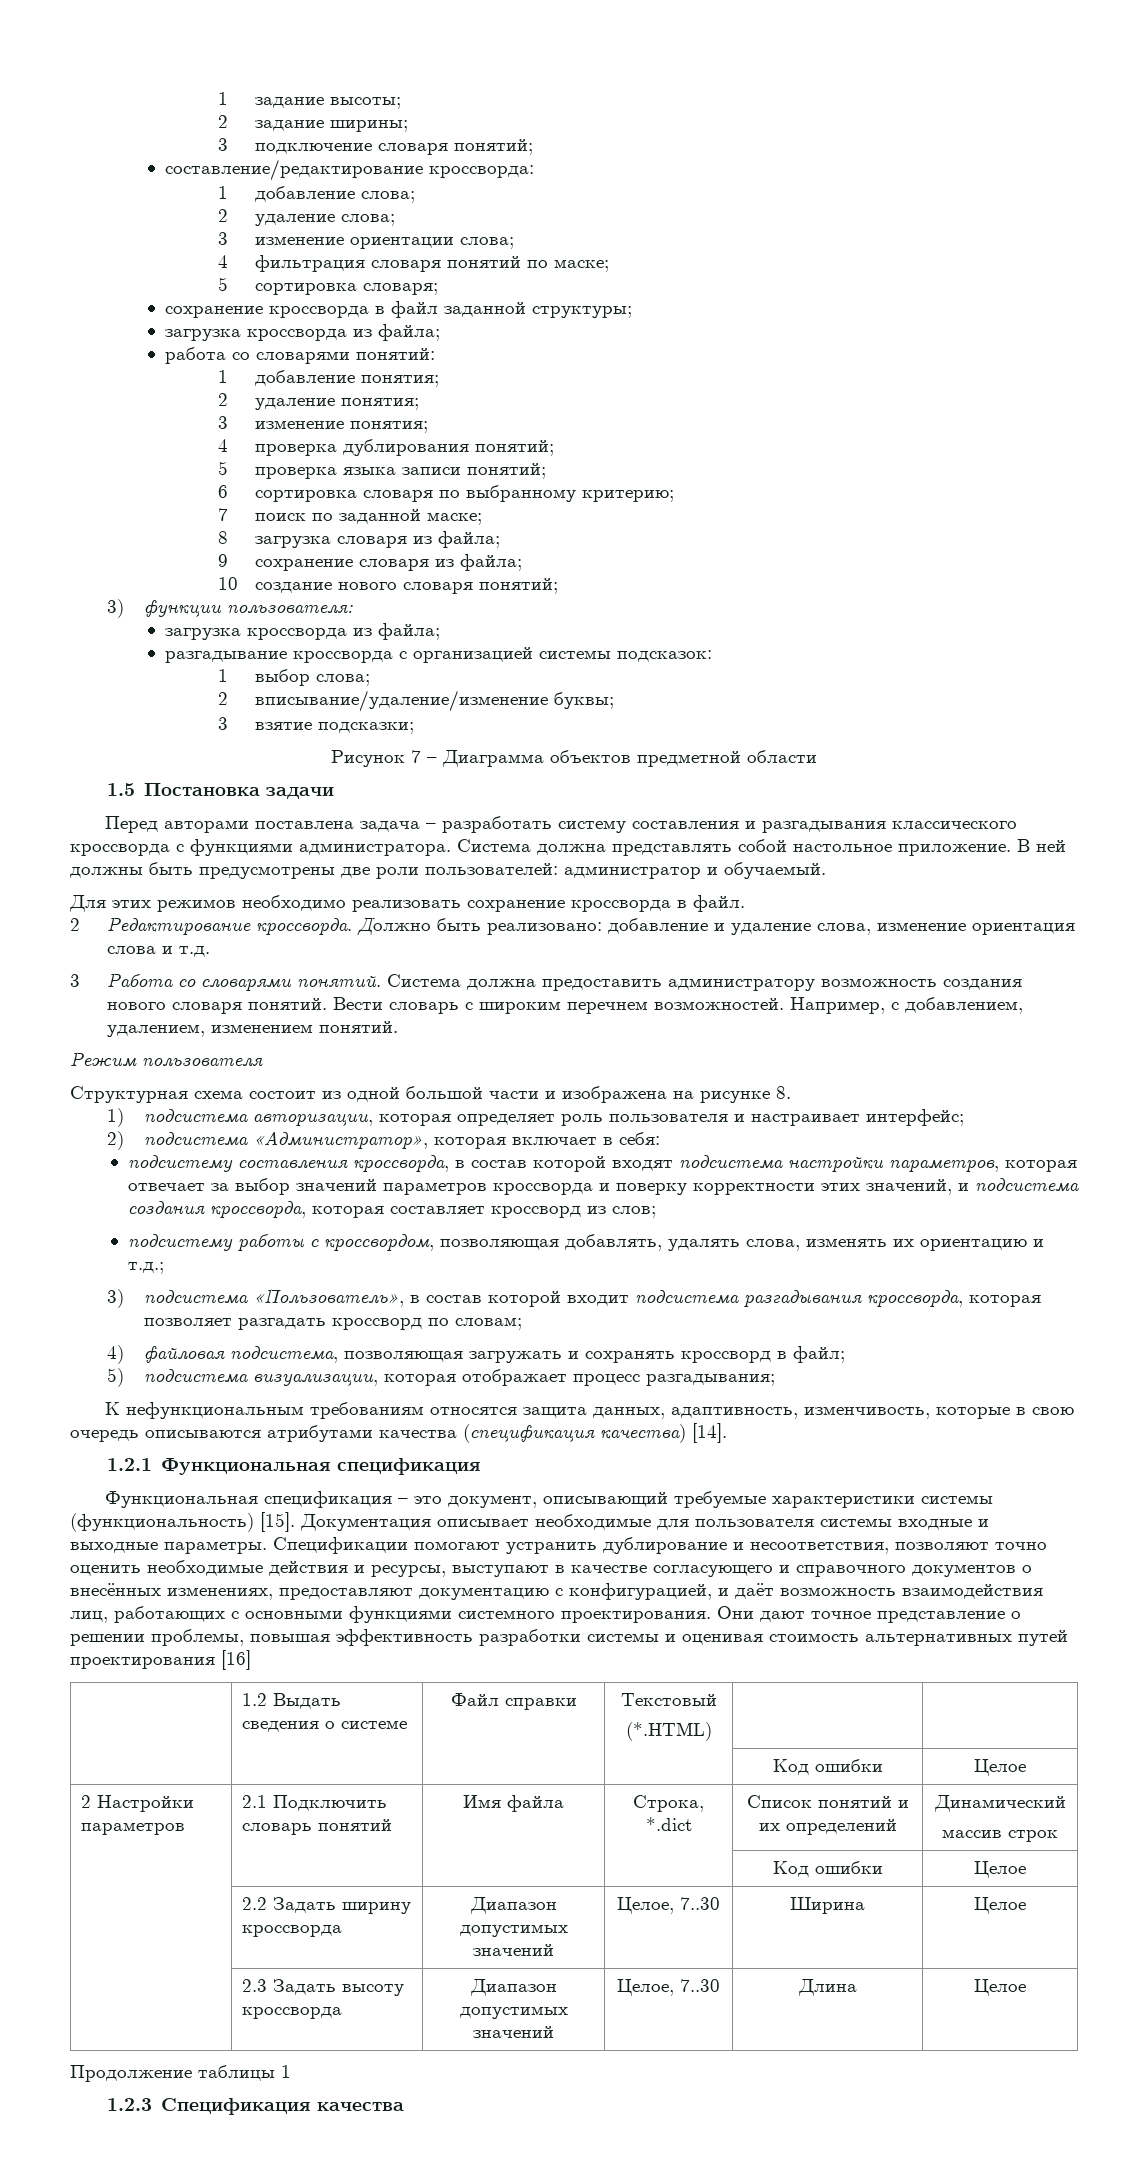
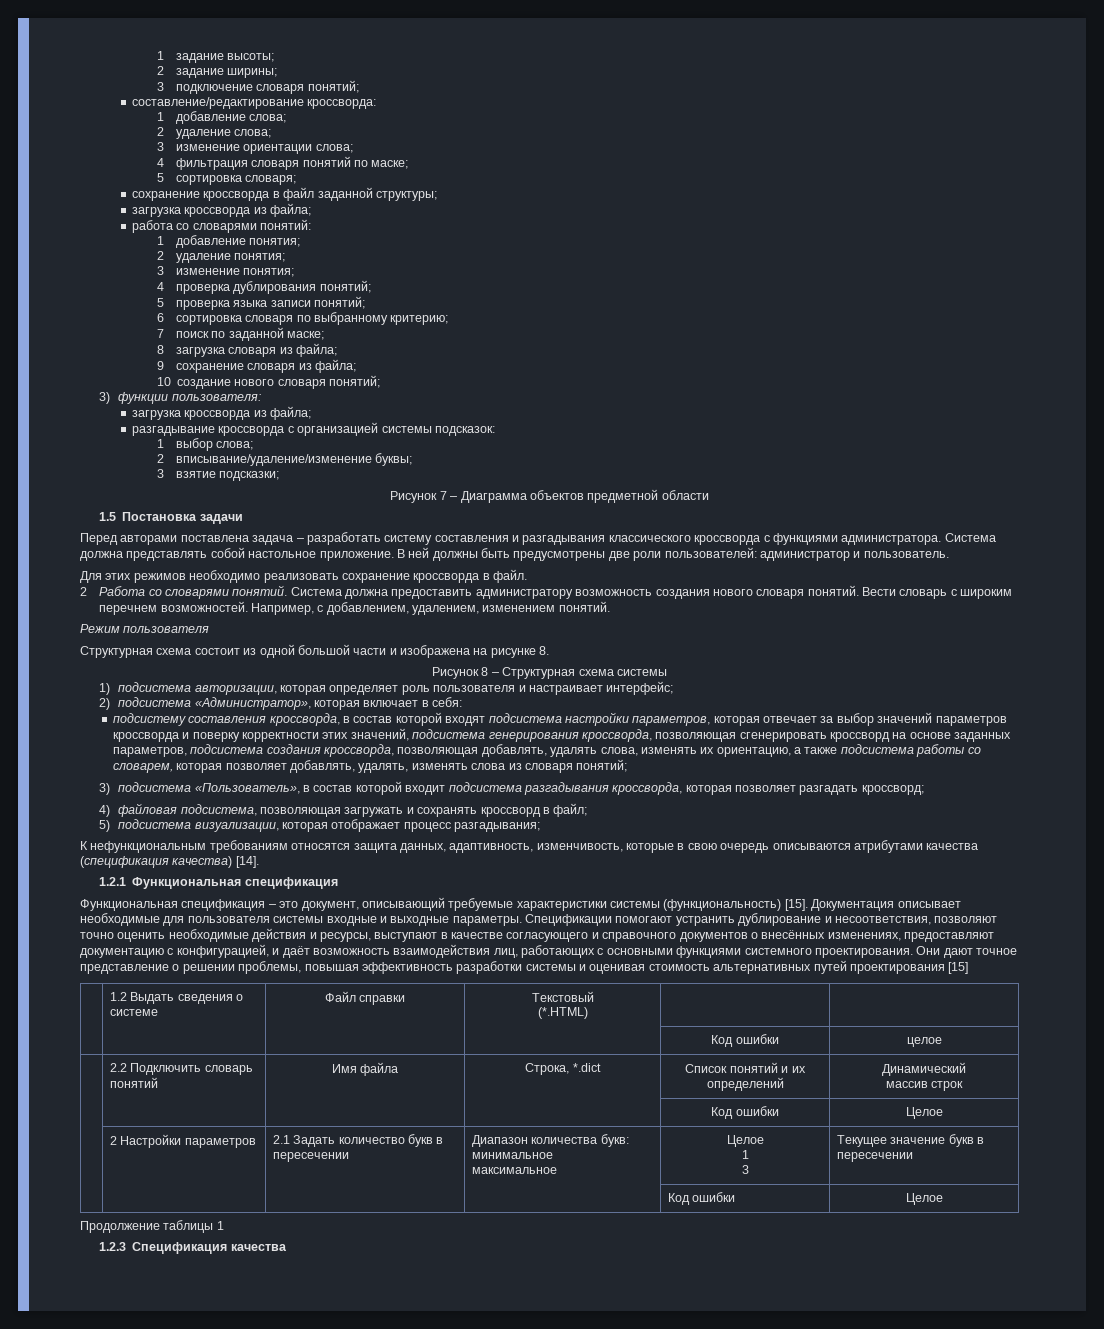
[724,862,826,879] обучаемый. -> [863,551,949,558] пользователь.
[106,917,1075,936] [106,946,210,957] [70,974,80,987] Редактирование кроссворда. Должно быть реализовано: добавление и удаление слова, изменение ориентация слова и т.д. // 3 -> (87, 591) none
(791, 1092) none -> [432,667,667,679] // Рисунок 8 – Структурная схема системы
[957,1178,1079,1192] [127,1201,656,1219] [127,1234,434,1252] и подсистема создания кроссворда, которая составляет кроссворд из слов; // подсистему работы с кроссвордом, -> [412,729,1012,742] [112,744,395,757] подсистема генерирования кроссворда, позволяющая сгенерировать кроссворд на основе заданных параметров, подсистема создания кроссворда,
[919,1239,1044,1251] [127,1262,164,1274] ориентацию и т.д.; -> [716,744,981,757] [112,759,628,773] ориентацию, а также подсистема работы со словарем, которая позволяет добавлять, удалять, изменять слова из словаря понятий;
[331,1317,522,1330] кроссворд по словам; -> [861,785,924,795] кроссворд;
[221,1650,251,1670] [16] -> [948,962,969,974] [15]
[974,1759,1026,1776] [81,1795,195,1812] [81,1822,186,1835] [242,1795,268,1808] Целое // 2 Настройки параметров | 2.1 -> [906,1037,942,1047] [109,1063,127,1072] целое // | 2.2
[242,1897,412,1914] [242,1925,343,1937] [469,1897,557,1914] [459,1924,568,1937] [473,1944,554,1956] [617,1897,720,1914] [790,1897,865,1914] [974,1897,1026,1914] [242,1979,405,1996] [242,2007,343,2019] [469,1979,557,1996] [459,2006,568,2019] [473,2026,554,2038] [617,1979,720,1996] [797,1979,857,1996] 2.2 Задать ширину кроссворда | Диапазон допустимых значений | Целое, 7..30 | Ширина | Целое // | 2.3 Задать высоту кроссворда | Диапазон допустимых значений | Целое, 7..30 | Длина -> [109,1134,256,1148] [272,1134,444,1147] [272,1152,349,1162] [471,1134,629,1147] [471,1152,553,1159] [471,1167,557,1174] [726,1135,764,1147] [741,1150,749,1159] [741,1165,749,1174] [836,1134,985,1147] [836,1152,913,1162] [667,1192,736,1205] 2 Настройки параметров | 2.1 Задать количество букв в пересечении | Диапазон количества букв: минимальное // максимальное | Целое // 1 // 3 | Текущее значение букв в пересечении // | | | | Код ошибки

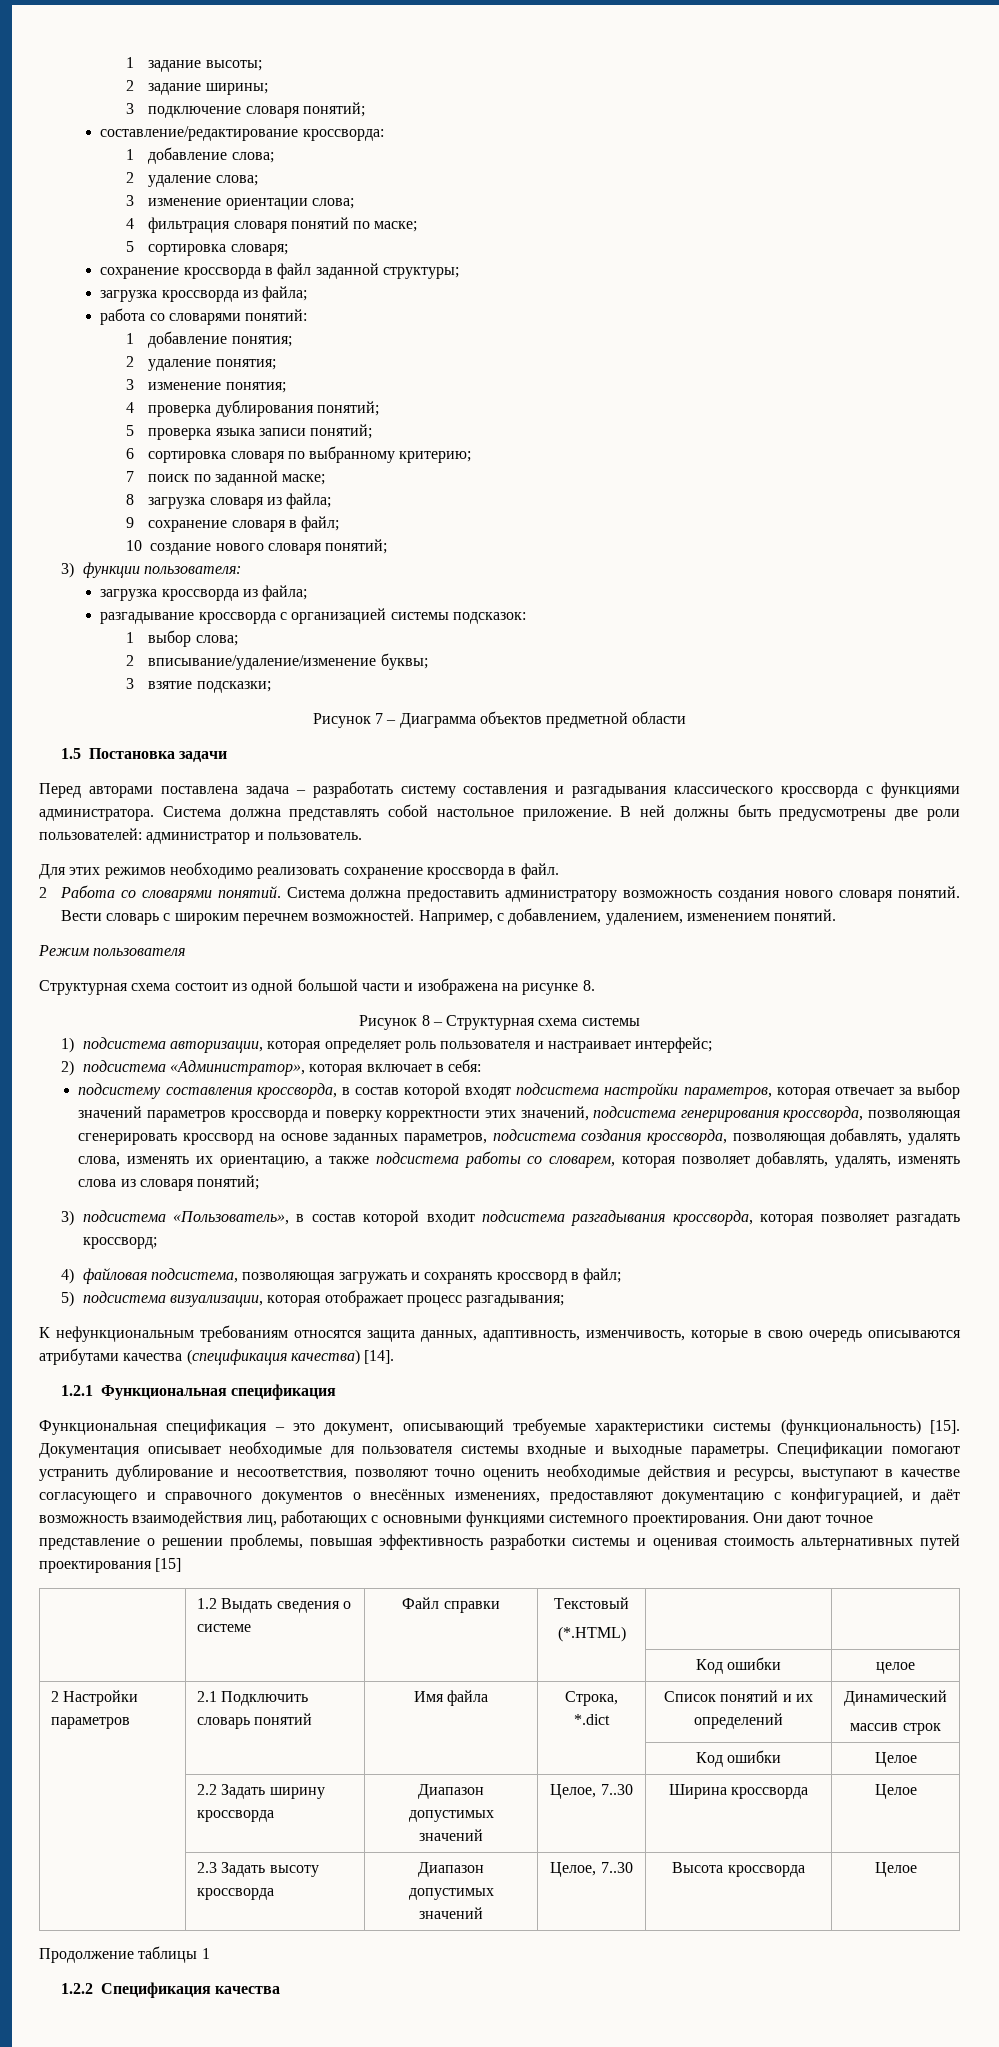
[298,359,356,373] из файла; -> [288,516,340,532] в файл;
[109,1063,127,1072] | 2.2 -> [50,1690,139,1706] [50,1717,130,1729] [196,1691,217,1702] 2 Настройки параметров | 2.1
[109,1134,256,1148] [272,1134,444,1147] [272,1152,349,1162] [471,1134,629,1147] [471,1152,553,1159] [471,1167,557,1174] [726,1135,764,1147] [741,1150,749,1159] [741,1165,749,1174] [836,1134,985,1147] [836,1152,913,1162] [667,1192,736,1205] 2 Настройки параметров | 2.1 Задать количество букв в пересечении | Диапазон количества букв: минимальное // максимальное | Целое // 1 // 3 | Текущее значение букв в пересечении // | | | | Код ошибки -> [196,1784,325,1799] [196,1810,274,1822] [418,1784,484,1799] [408,1810,494,1822] [419,1829,483,1841] [550,1784,633,1799] [668,1784,809,1799] [874,1784,917,1799] [196,1862,319,1877] [196,1888,274,1900] [418,1862,484,1877] [408,1888,494,1900] [419,1907,483,1919] [550,1862,633,1877] [672,1862,805,1877] 2.2 Задать ширину кроссворда | Диапазон допустимых значений | Целое, 7..30 | Ширина кроссворда | Целое // | 2.3 Задать высоту кроссворда | Диапазон допустимых значений | Целое, 7..30 | Высота кроссворда
[99,1242,127,1251] 1.2.3 -> [60,1983,93,1994] 1.2.2

